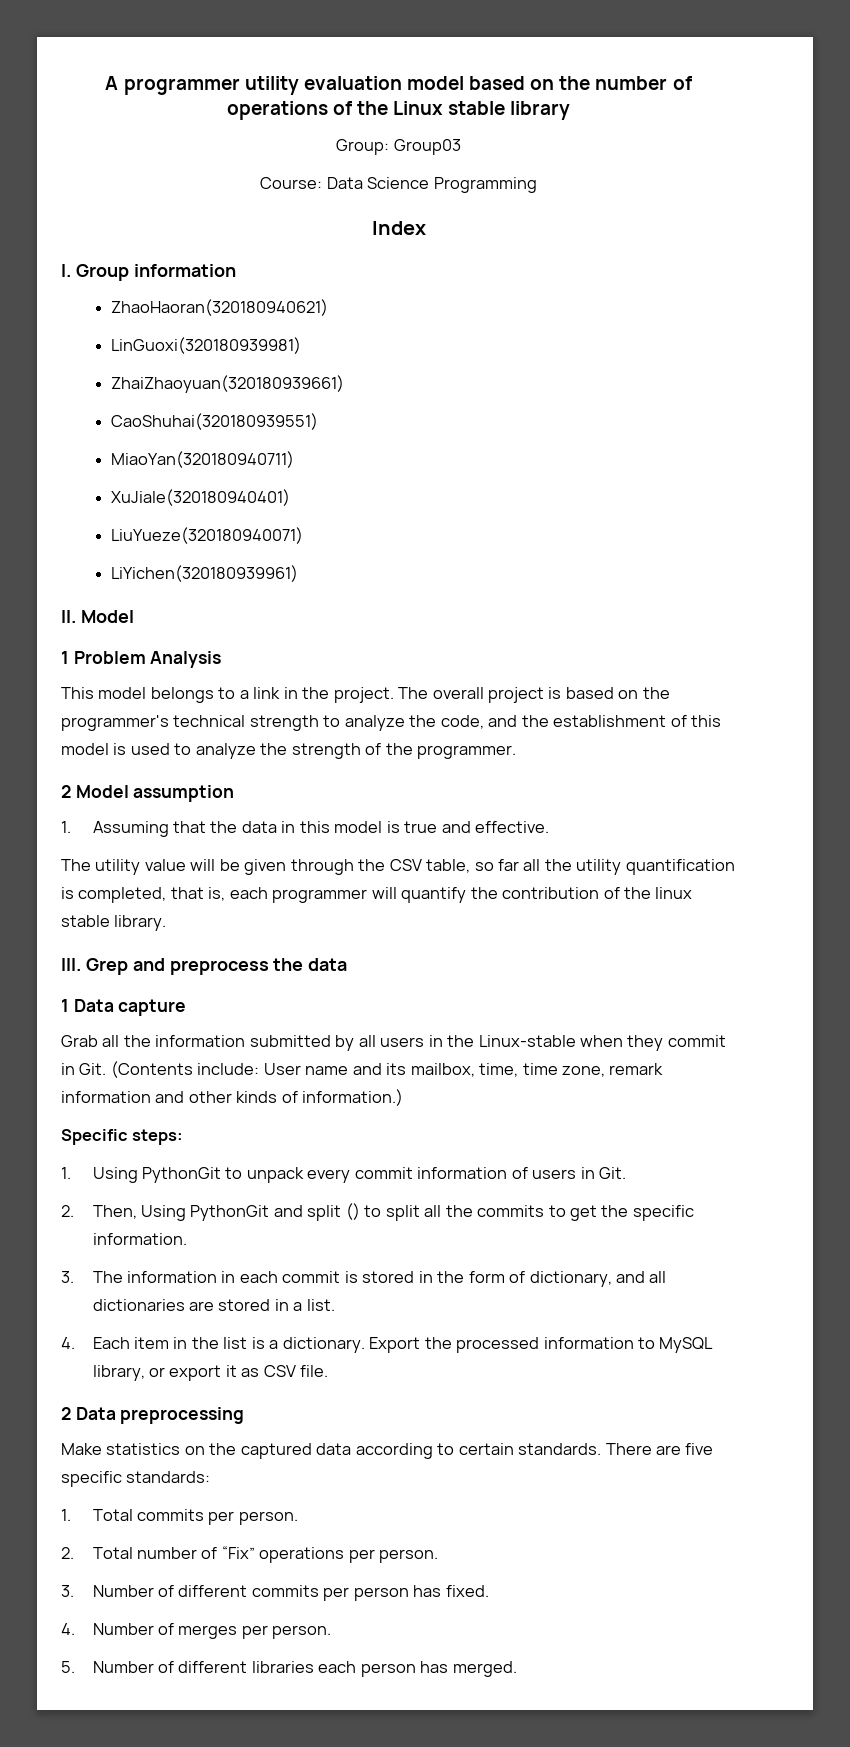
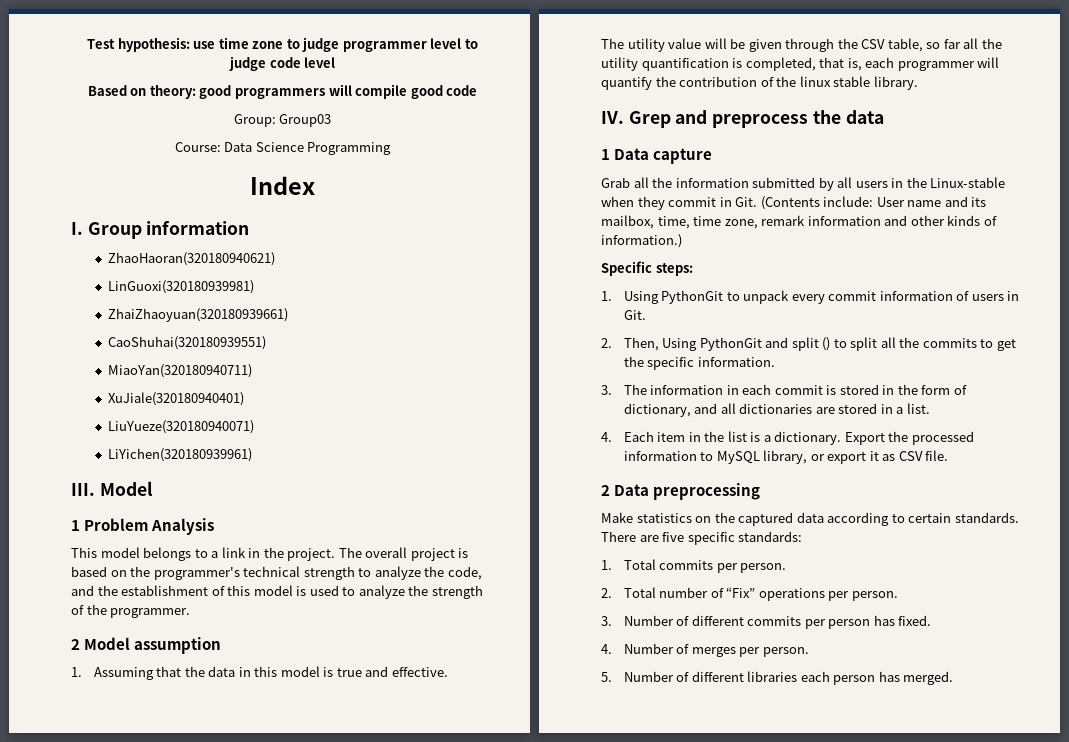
[105,76,692,95] [226,101,571,120] A programmer utility evaluation model based on the number of operations of the Linux stable library -> [87,37,478,52] [228,56,336,71] [87,84,478,99] Test hypothesis: use time zone to judge programmer level to judge code level // Based on theory: good programmers will compile good code
[61,610,76,623] II. -> [71,483,95,496] III.
[61,958,81,971] III. -> [601,111,624,124] IV.

